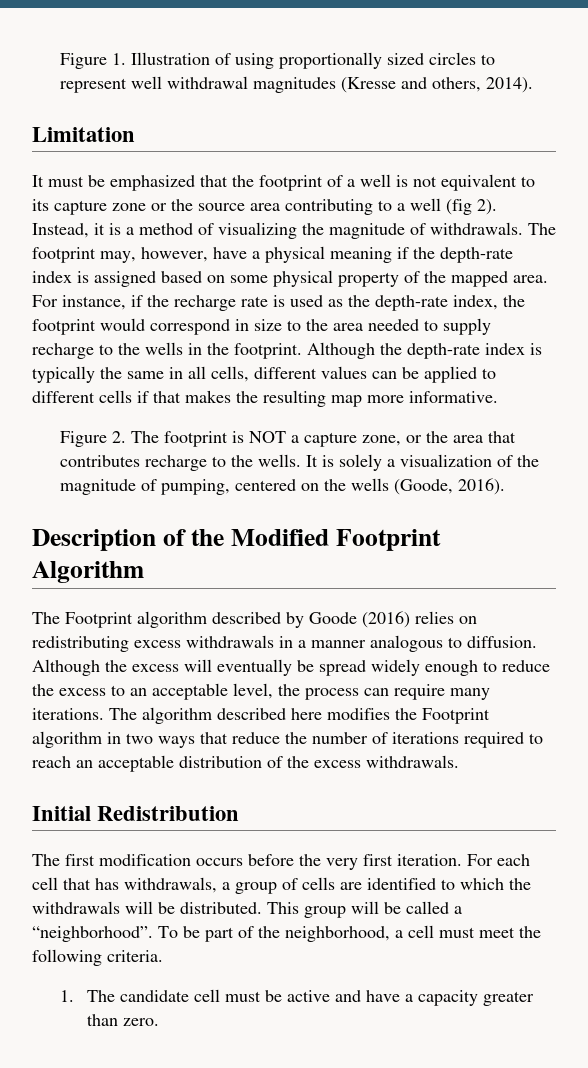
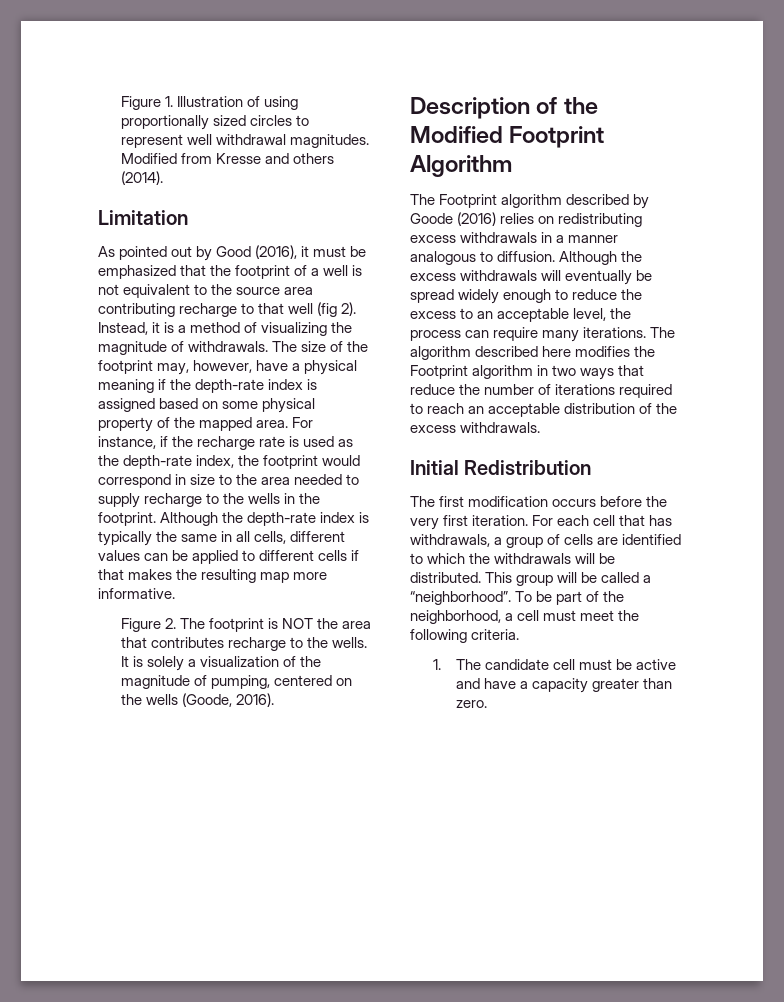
[252,77,533,93] [32,127,135,142] [32,175,44,187] magnitudes (Kresse and others, 2014). // Limitation // It -> [290,134,370,148] [120,153,335,164] [120,171,163,185] [98,210,188,225] [98,245,310,261] magnitudes. Modified from Kresse and others (2014). // Limitation // As pointed out by Good (2016), it
[32,199,167,215] its capture zone or -> (208, 289) none
[378,200,405,211] to a -> [179,303,285,317] recharge to that
(556, 229) none -> [301,341,369,352] size of the
[290,432,422,447] a capture zone, or -> (314, 623) none
(179, 668) none -> [460,270,538,281] withdrawals

